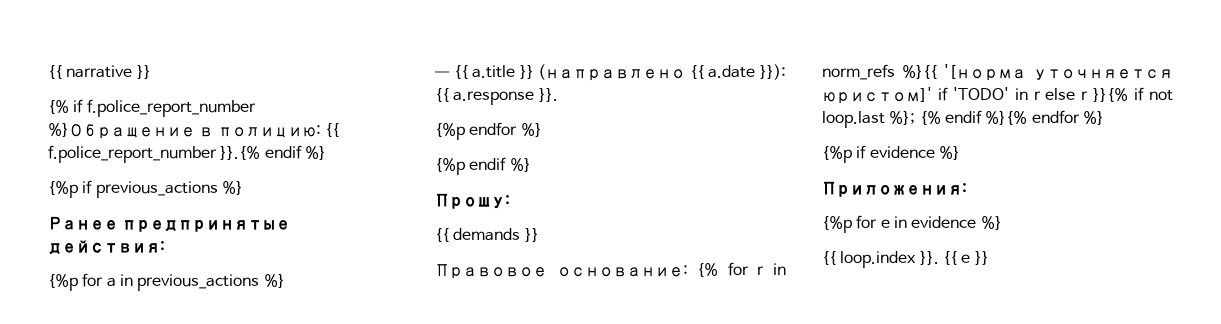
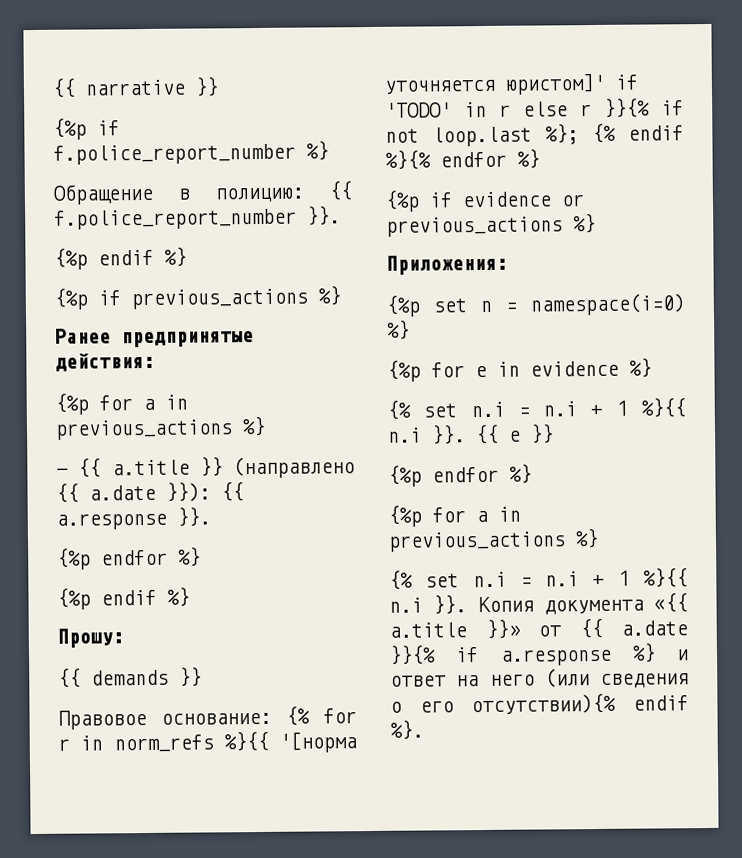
[48,100,69,114] {% -> [53,117,87,140] {%p
[48,123,195,139] %}Обращение -> [306,140,329,161] [53,183,153,205] %} // Обращение
[220,146,261,160] }}.{% -> [307,205,341,226] [54,247,88,270] }}. // {%p
(935, 152) none -> [561,194,585,207] [386,216,563,237] or previous_actions
(967, 189) none -> [386,293,685,317] [387,319,410,340] // {%p set n = namespace(i=0) %}
[822,251,989,268] {{ loop.index }}. {{ e }} -> [387,397,686,420] [387,423,554,445] [388,463,532,487] [388,504,521,527] [388,527,599,552] [389,567,688,590] [389,592,688,615] [389,617,688,639] [389,642,689,666] [390,668,689,688] [390,692,689,716] [390,719,424,740] {% set n.i = n.i + 1 %}{{ n.i }}. {{ e }} // {%p endfor %} // {%p for a in previous_actions %} // {% set n.i = n.i + 1 %}{{ n.i }}. Копия документа «{{ a.title }}» от {{ a.date }}{% if a.response %} и ответ на него (или сведения о его отсутствии){% endif %}.

